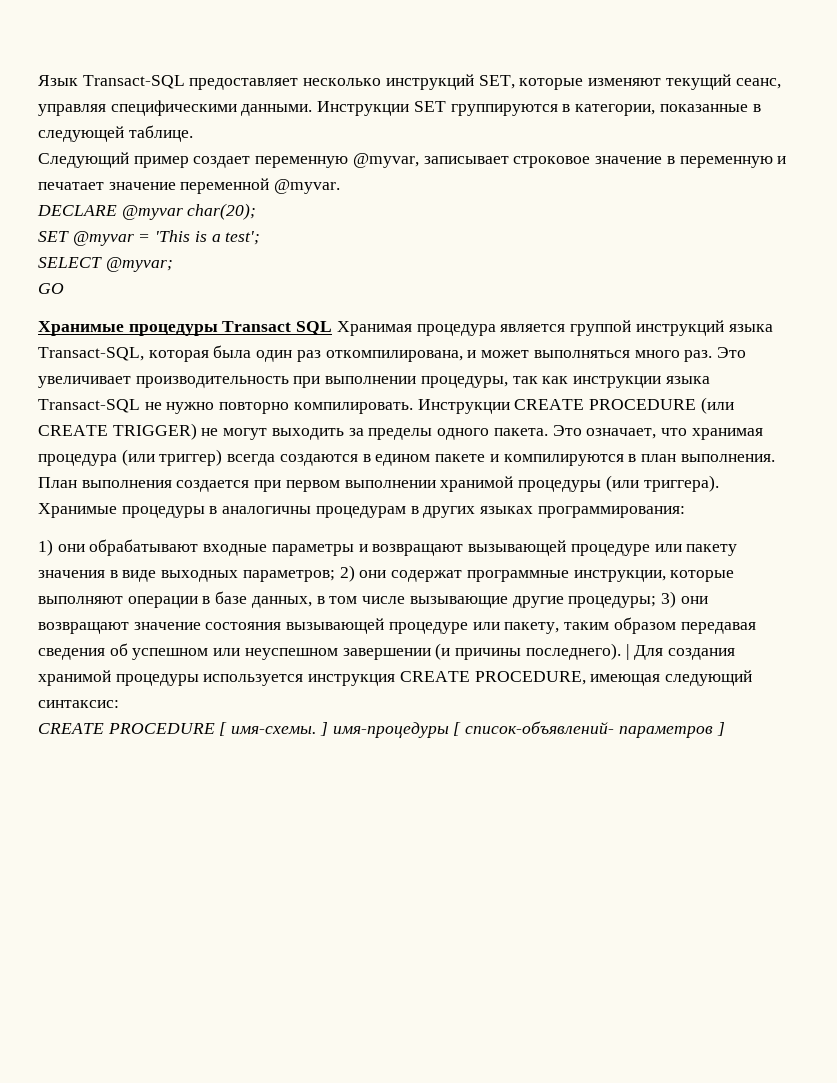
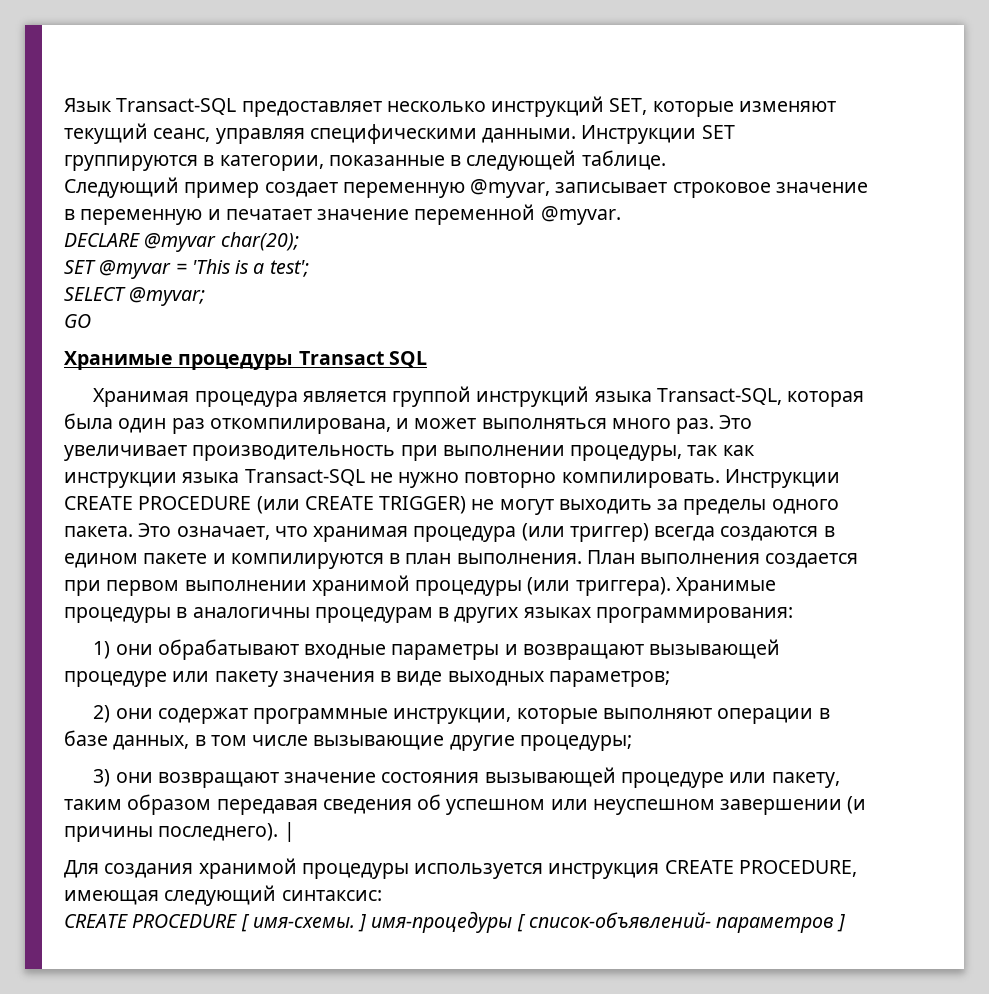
(333, 328) none -> (427, 359) //
(335, 576) none -> (670, 679) //
(657, 602) none -> (632, 743) //
(630, 652) none -> (295, 832) //

